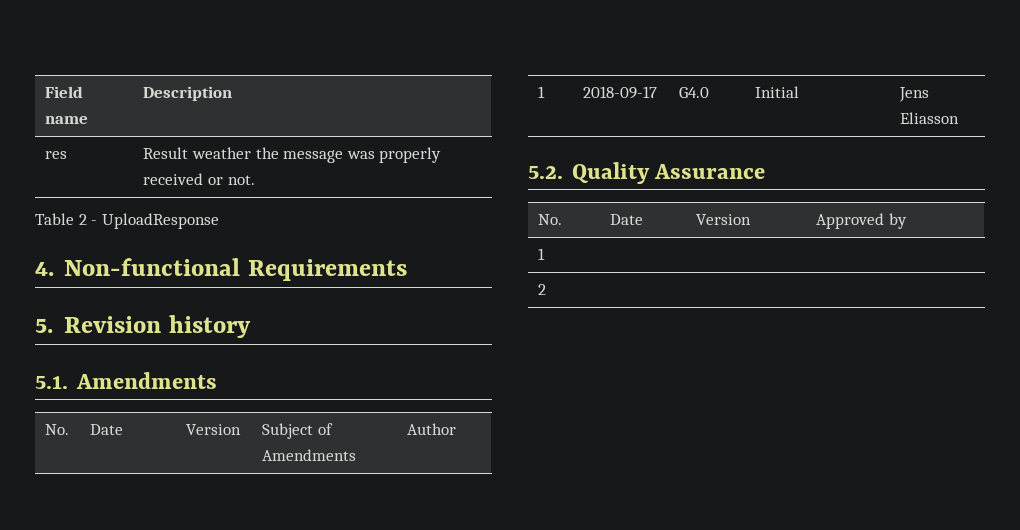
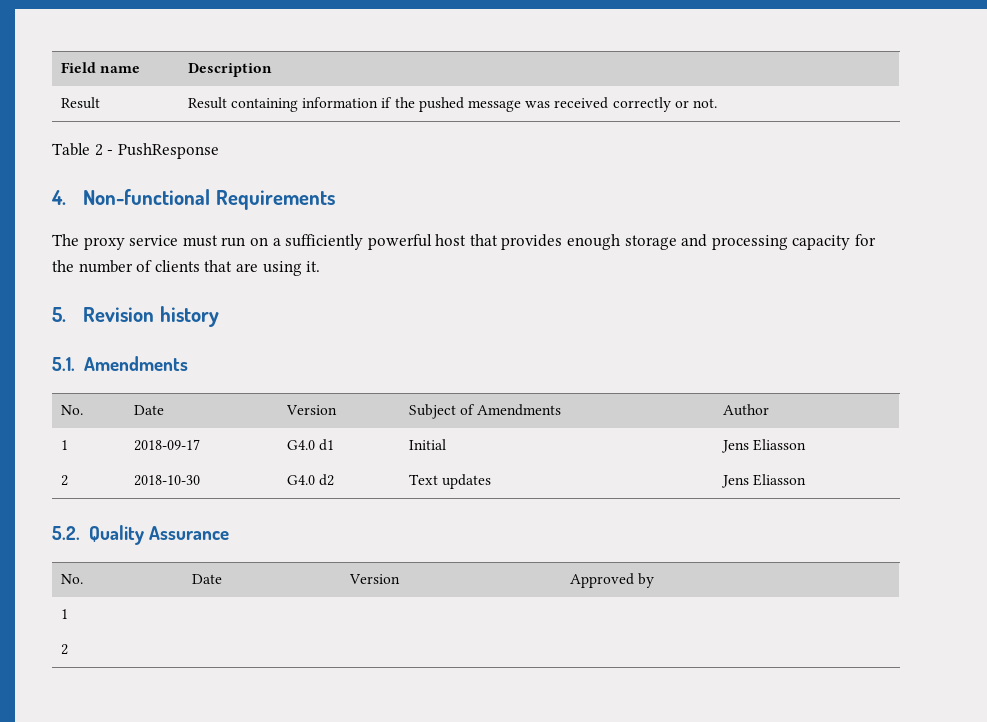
[45,151,68,159] [143,147,442,163] [143,173,204,185] res | Result weather the message was properly received -> [60,97,100,109] [187,97,671,112] Result | Result containing information if the pushed message was received correctly
[101,213,219,229] UploadResponse -> [117,143,219,159] PushResponse
(407, 270) none -> [52,234,877,250] [52,260,321,276] // The proxy service must run on a sufficiently powerful host that provides enough storage and processing capacity for the number of clients that are using it.
(710, 92) none -> [319,439,335,451] d1
(960, 118) none -> [60,475,68,486] [133,475,200,486] [286,474,335,486] [408,474,492,489] [720,474,807,488] // 2 | 2018-10-30 | G4.0 d2 | Text updates | Jens Eliasson

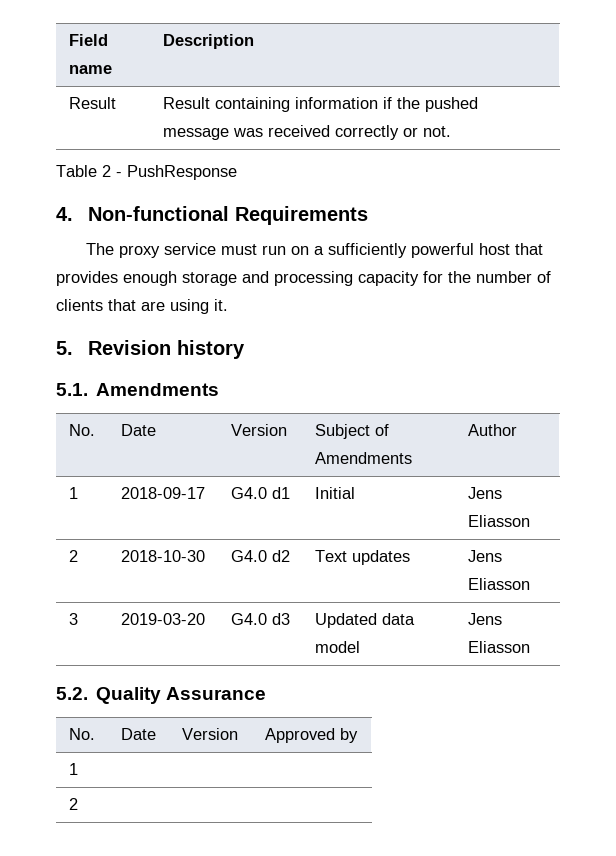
(807, 480) none -> [68,613,78,625] [120,613,205,625] [230,613,290,625] [314,613,415,628] [314,641,360,653] [467,613,502,625] [467,641,530,653] // 3 | 2019-03-20 | G4.0 d3 | Updated data model | Jens Eliasson

